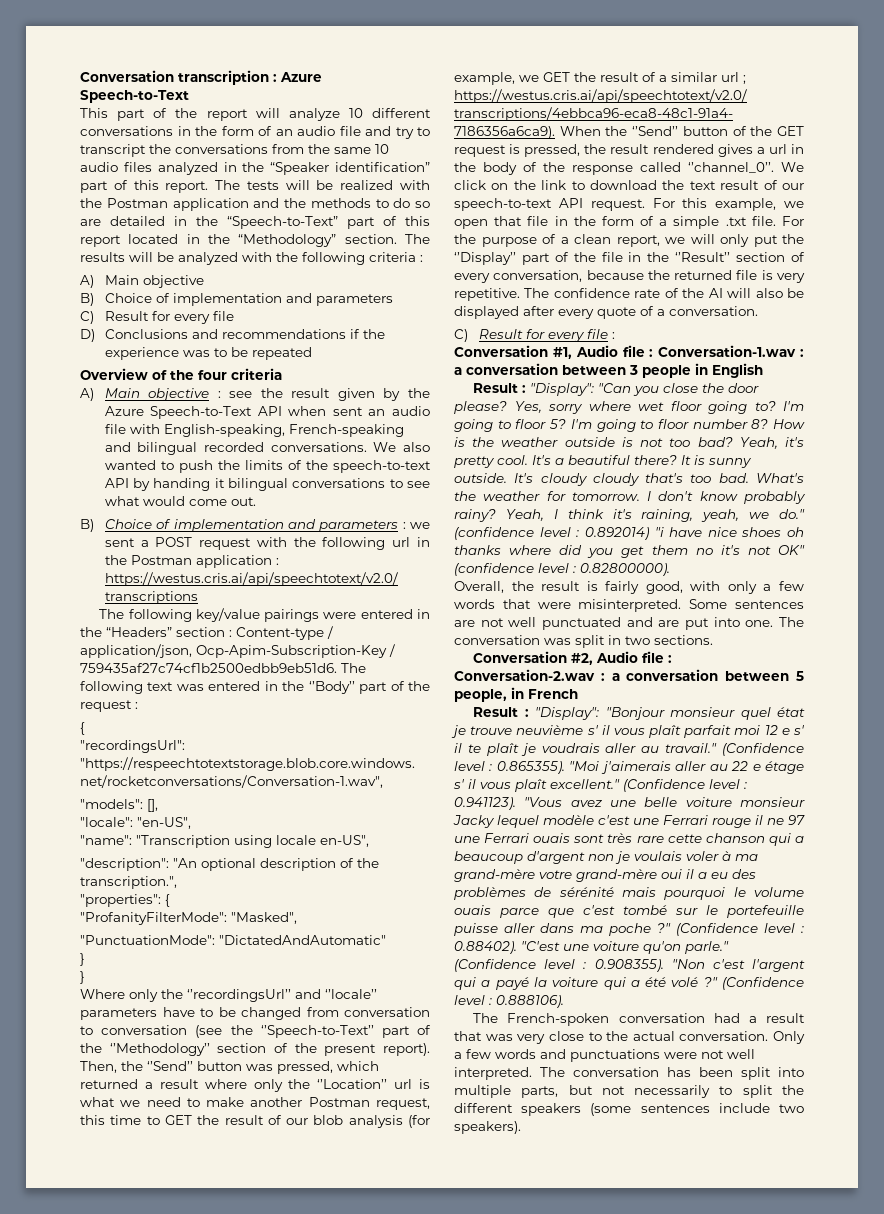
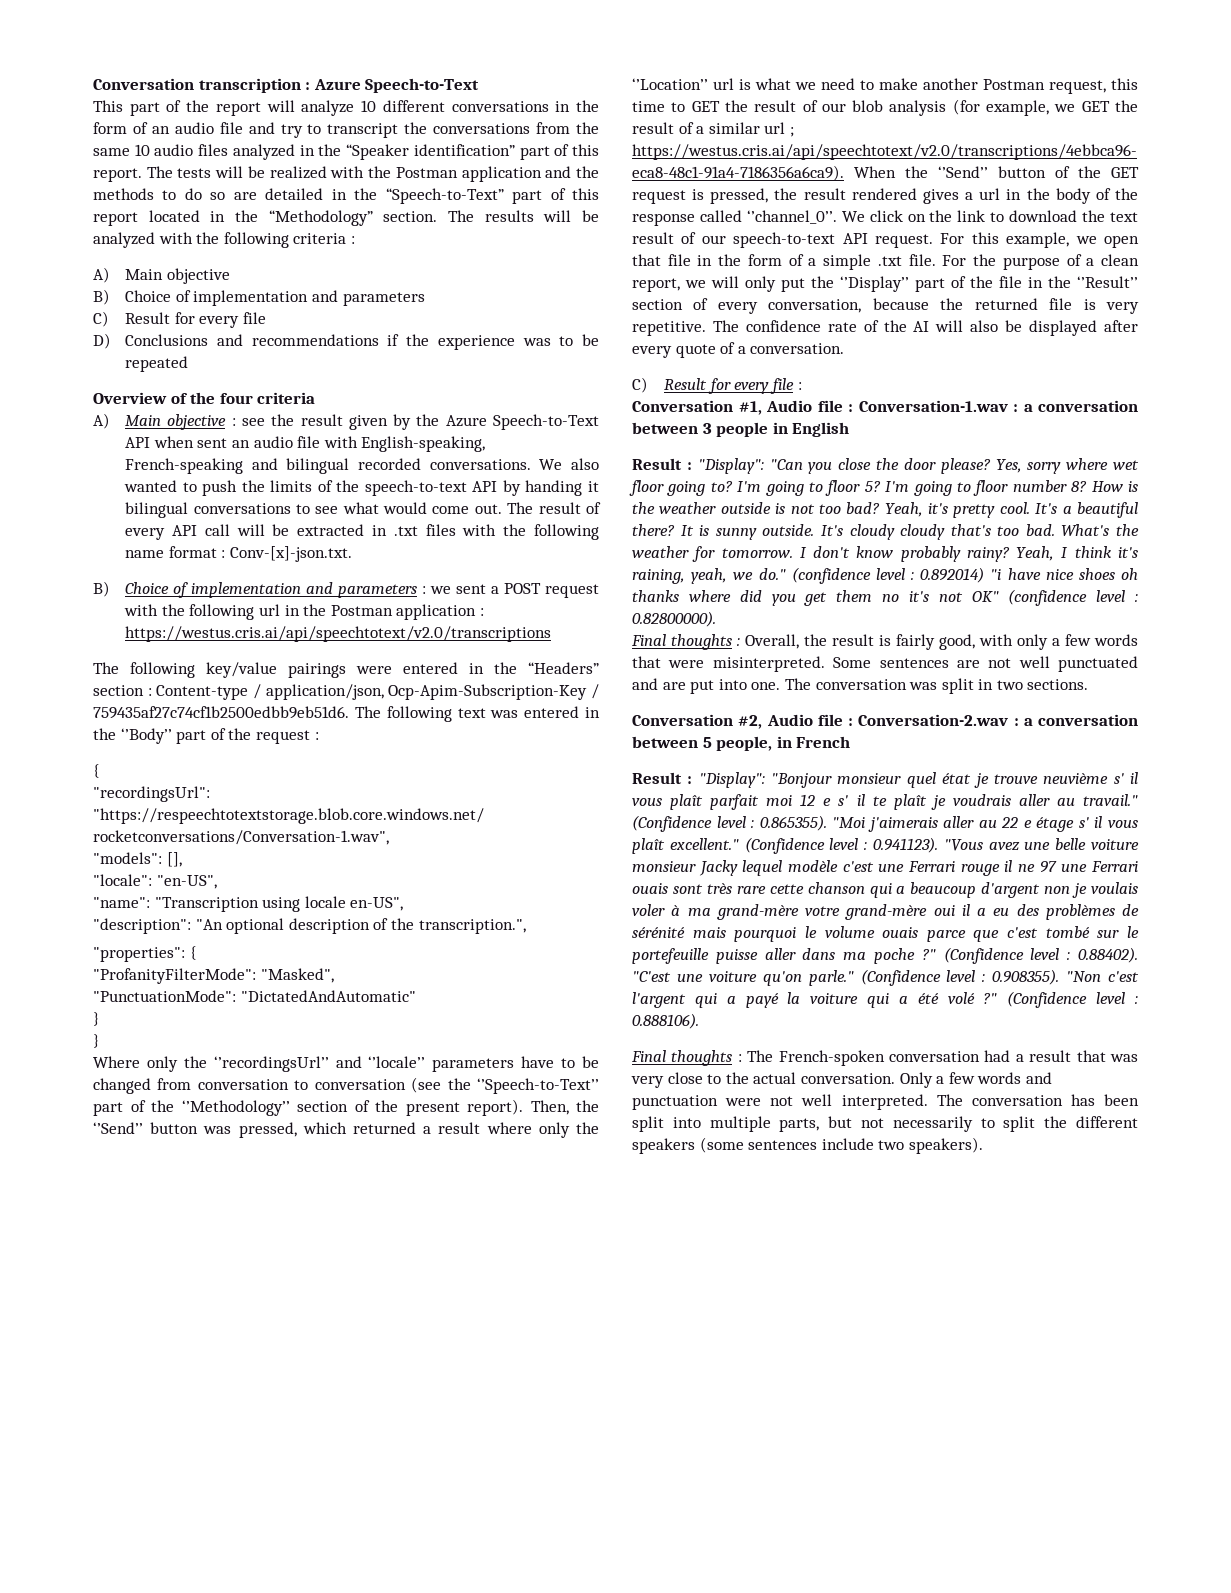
(256, 501) none -> [507,502,602,514] [125,524,599,540] [125,546,352,562] The result of every API call will be extracted in .txt files with the following name format : Conv-[x]-json.txt.
(670, 569) none -> [631,634,740,650] Final thoughts :
(564, 1001) none -> [631,1050,742,1066] Final thoughts :
[570,1049,660,1062] punctuations -> [632,1095,718,1110] punctuation

